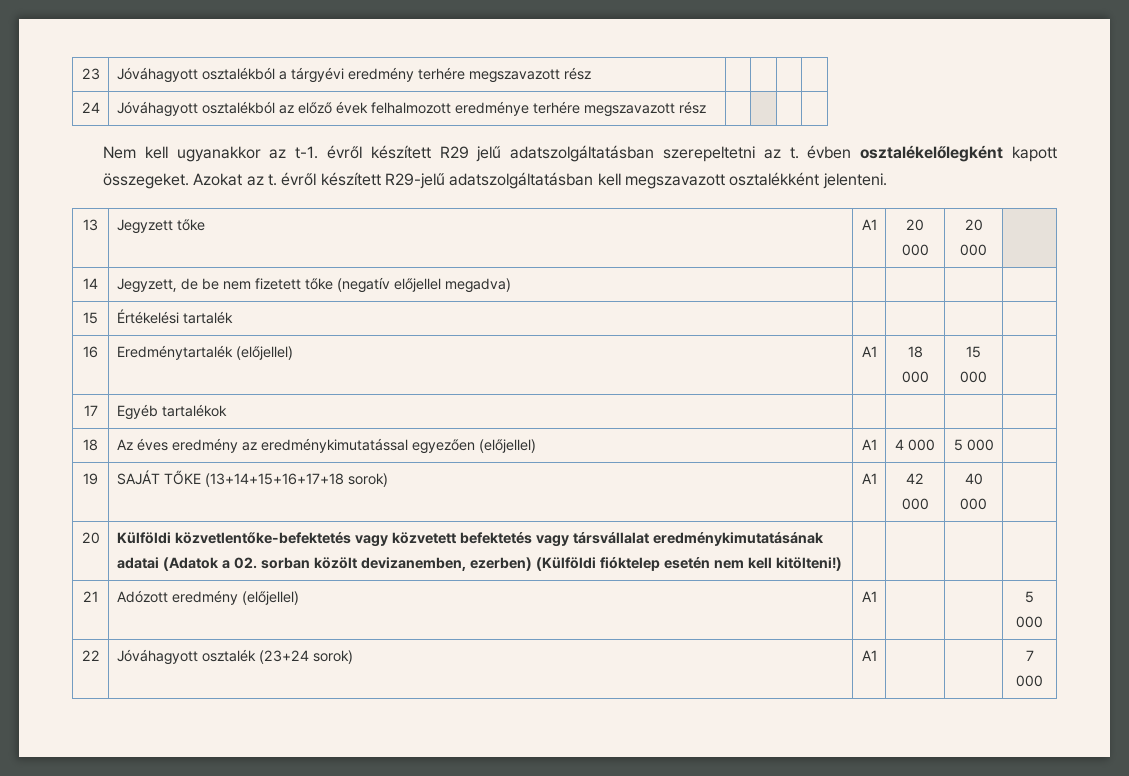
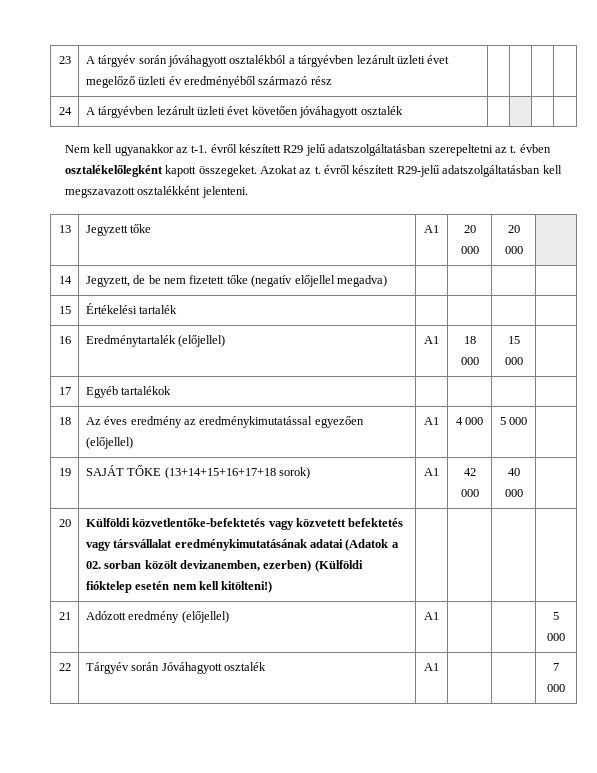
[116,67,591,83] [81,102,100,113] [116,101,706,117] Jóváhagyott osztalékból a tárgyévi eredmény terhére megszavazott rész | | | | // 24 | Jóváhagyott osztalékból az előző évek felhalmozott eredménye terhére megszavazott rész -> [85,55,450,67] [85,76,332,88] [58,107,72,115] [85,106,403,118] A tárgyév során jóváhagyott osztalékból a tárgyévben lezárult üzleti évet megelőző üzleti év eredményéből származó rész | | | | // 24 | A tárgyévben lezárult üzleti évet követően jóváhagyott osztalék
(100, 655) none -> [85,662,160,674] Tárgyév során
[258,650,353,664] (23+24 sorok) -> (267, 666) none

